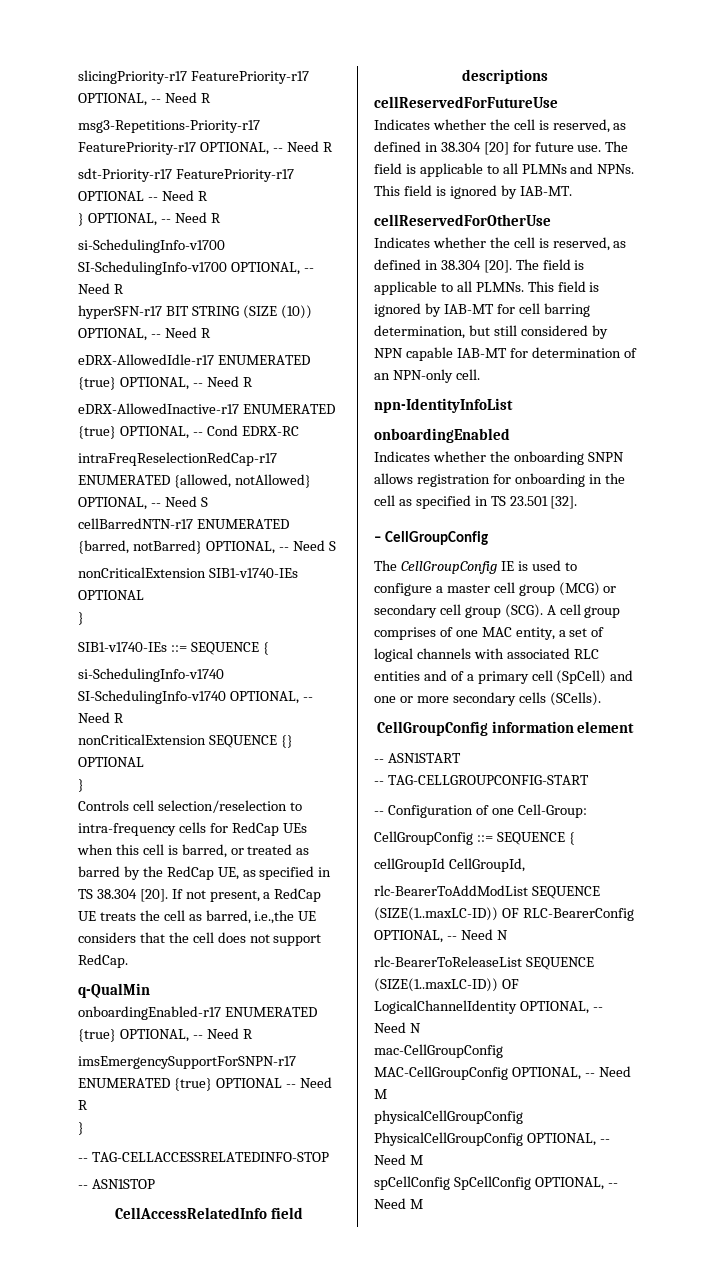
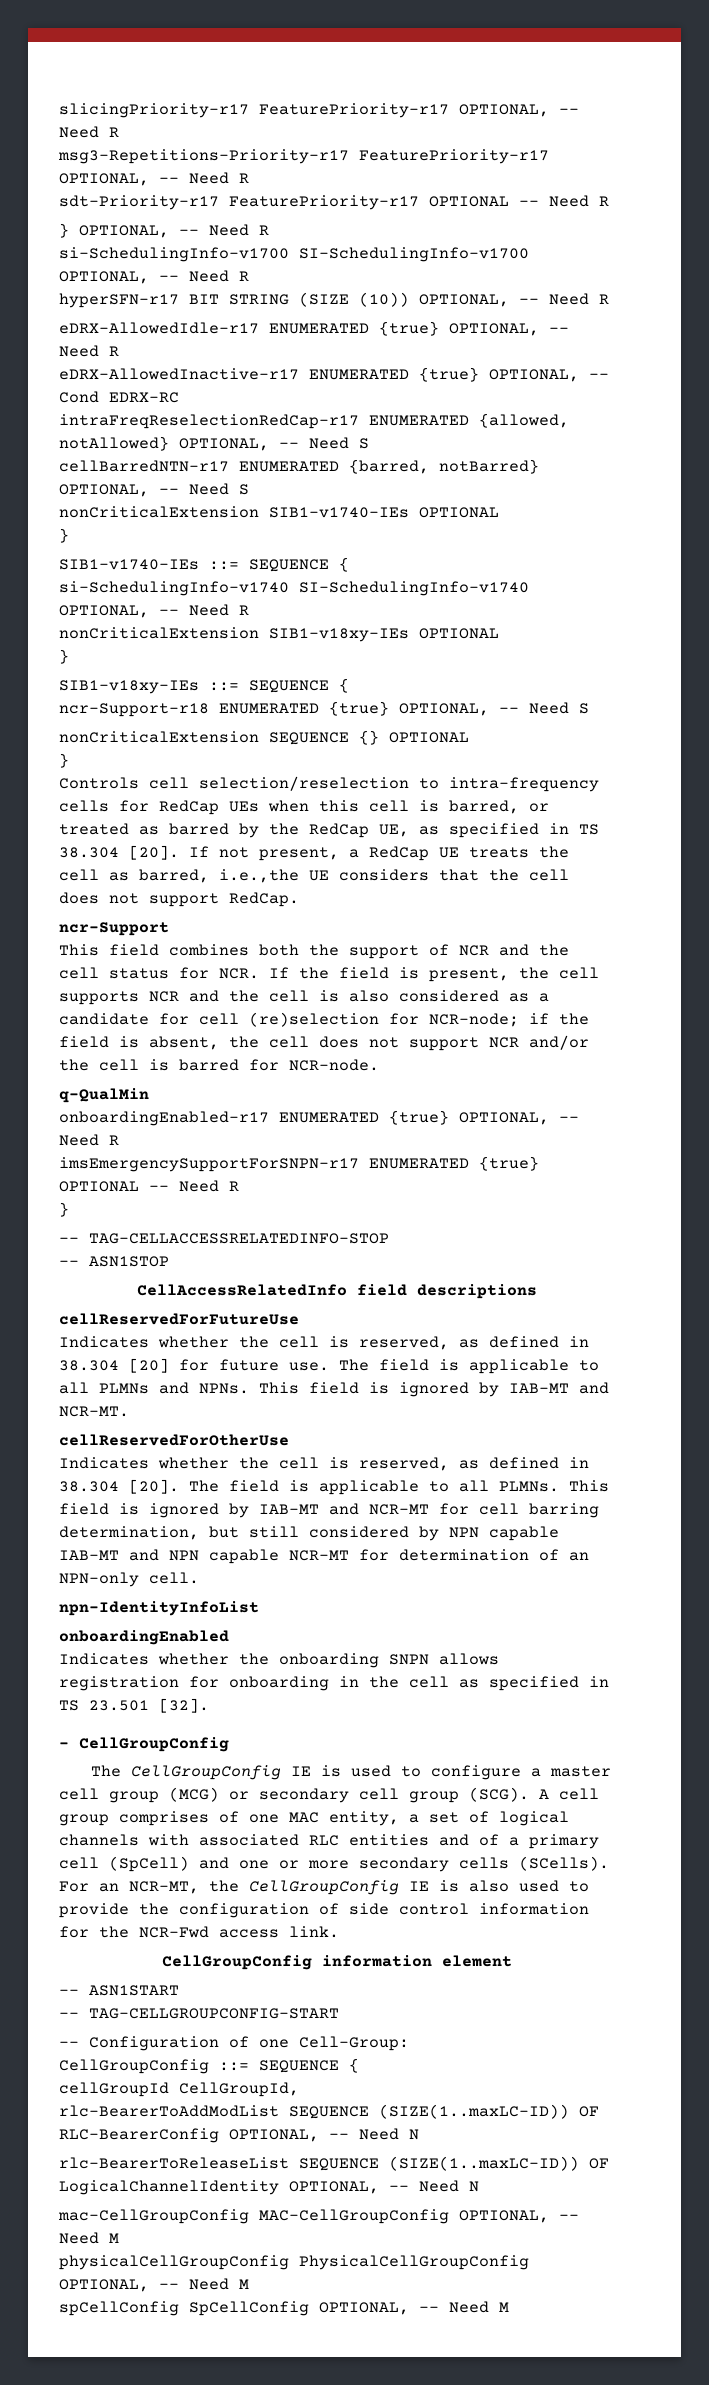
(124, 718) none -> [59,627,499,642] [59,649,69,664] [59,678,349,694] [59,701,589,717] // nonCriticalExtension SIB1-v18xy-IEs OPTIONAL // } // SIB1-v18xy-IEs ::= SEQUENCE { // ncr-Support-r18 ENUMERATED {true} OPTIONAL, -- Need S
(128, 961) none -> [59,922,169,936] [59,944,569,959] [59,967,599,982] [59,990,549,1005] [59,1012,589,1027] [59,1035,589,1051] [59,1059,379,1071] // ncr-Support // This field combines both the support of NCR and the cell status for NCR. If the field is present, the cell supports NCR and the cell is also considered as a candidate for cell (re)selection for NCR-node; if the field is absent, the cell does not support NCR and/or the cell is barred for NCR-node.
[519,186,572,196] IAB-MT. -> [509,1382,609,1394] [59,1406,129,1417] IAB-MT and NCR-MT.
(494, 309) none -> [329,1503,429,1515] and NCR-MT
(507, 353) none -> [129,1549,349,1564] and NPN capable NCR-MT
(601, 699) none -> [59,1880,589,1895] [59,1903,589,1918] [59,1926,339,1938] For an NCR-MT, the CellGroupConfig IE is also used to provide the configuration of side control information for the NCR-Fwd access link.

